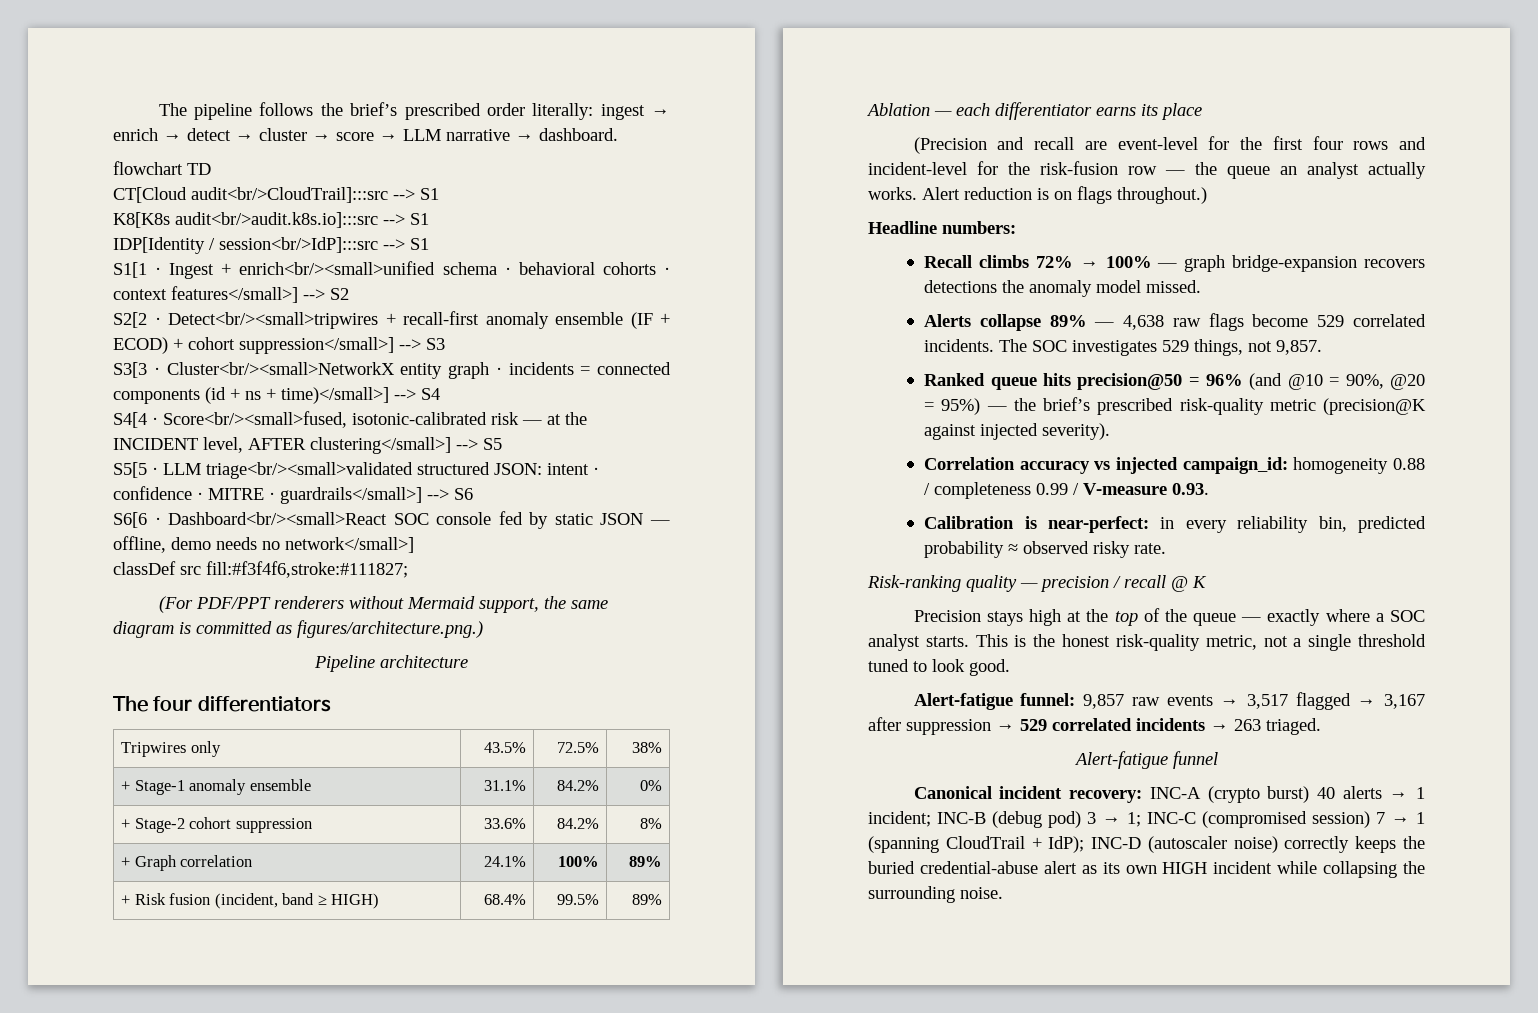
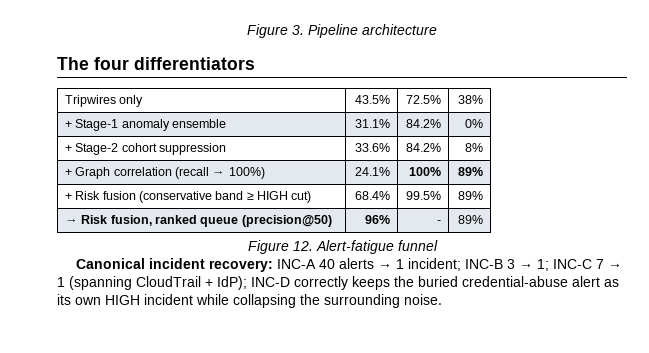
[158,102,670,120] [113,128,618,141] [113,161,211,175] [113,187,439,203] [113,212,429,228] [113,237,429,254] [113,261,670,279] [113,286,349,303] [113,311,670,329] [113,337,445,354] [113,362,671,379] [113,387,440,404] [113,411,587,428] [113,437,502,454] [113,462,599,479] [113,486,473,504] [113,511,670,529] [113,536,414,553] [113,561,408,578] [158,596,608,613] [113,620,483,638] The pipeline follows the brief’s prescribed order literally: ingest → enrich → detect → cluster → score → LLM narrative → dashboard. // flowchart TD // CT[Cloud audit<br/>CloudTrail]:::src --> S1 // K8[K8s audit<br/>audit.k8s.io]:::src --> S1 // IDP[Identity / session<br/>IdP]:::src --> S1 // S1[1 · Ingest + enrich<br/><small>unified schema · behavioral cohorts · context features</small>] --> S2 // S2[2 · Detect<br/><small>tripwires + recall-first anomaly ensemble (IF + ECOD) + cohort suppression</small>] --> S3 // S3[3 · Cluster<br/><small>NetworkX entity graph · incidents = connected components (id + ns + time)</small>] --> S4 // S4[4 · Score<br/><small>fused, isotonic-calibrated risk — at the INCIDENT level, AFTER clustering</small>] --> S5 // S5[5 · LLM triage<br/><small>validated structured JSON: intent · confidence · MITRE · guardrails</small>] --> S6 // S6[6 · Dashboard<br/><small>React SOC console fed by static JSON — offline, demo needs no network</small>] // classDef src fill:#f3f4f6,stroke:#111827; // (For PDF/PPT renderers without Mermaid support, the same diagram is committed as figures/architecture.png.) // -> [247,24,304,38] Figure 3.
(253, 861) none -> [174,167,265,179] (recall → 100%)
[214,893,278,909] (incident, -> [138,191,212,203] (conservative
[331,893,380,909] HIGH) -> [257,191,312,203] HIGH cut)
[866,102,1202,120] [913,136,1426,154] [868,161,1426,179] [868,186,1207,204] [868,221,1016,234] [924,255,1425,272] [924,280,1202,297] [924,313,1426,331] [924,339,1323,356] [924,373,1425,390] [924,397,1426,415] [924,423,1111,440] [924,457,1425,474] [924,482,1210,499] [924,516,1426,533] [924,541,1167,558] [867,575,1207,592] [913,608,1425,626] [868,634,1426,651] [868,659,1010,676] [913,692,1425,710] [868,717,1321,735] // Ablation — each differentiator earns its place // (Precision and recall are event-level for the first four rows and incident-level for the risk-fusion row — the queue an analyst actually works. Alert reduction is on flags throughout.) // Headline numbers: // Recall climbs 72% → 100% — graph bridge-expansion recovers detections the anomaly model missed. // Alerts collapse 89% — 4,638 raw flags become 529 correlated incidents. The SOC investigates 529 things, not 9,857. // Ranked queue hits precision@50 = 96% (and @10 = 90%, @20 = 95%) — the brief’s prescribed risk-quality metric (precision@K against injected severity). // Correlation accuracy vs injected campaign_id: homogeneity 0.88 / completeness 0.99 / V-measure 0.93. // Calibration is near-perfect: in every reliability bin, predicted probability ≈ observed risky rate. // Risk-ranking quality — precision / recall @ K // Precision stays high at the top of the queue — exactly where a SOC analyst starts. This is the honest risk-quality metric, not a single threshold tuned to look good. // Alert-fatigue funnel: 9,857 raw events → 3,517 flagged → 3,167 after suppression → 529 correlated incidents → 263 triaged. // -> [64,215,332,227] [365,215,391,224] [437,220,442,224] [458,215,484,224] [247,240,313,254] // → Risk fusion, ranked queue (precision@50) | 96% | - | 89% // Figure 12.
[1207,786,1310,803] (crypto burst) -> (317, 264) none
[992,811,1081,828] (debug pod) -> (504, 264) none
[1202,811,1370,828] (compromised session) -> (593, 264) none
[1147,836,1278,853] (autoscaler noise) -> (290, 282) none

